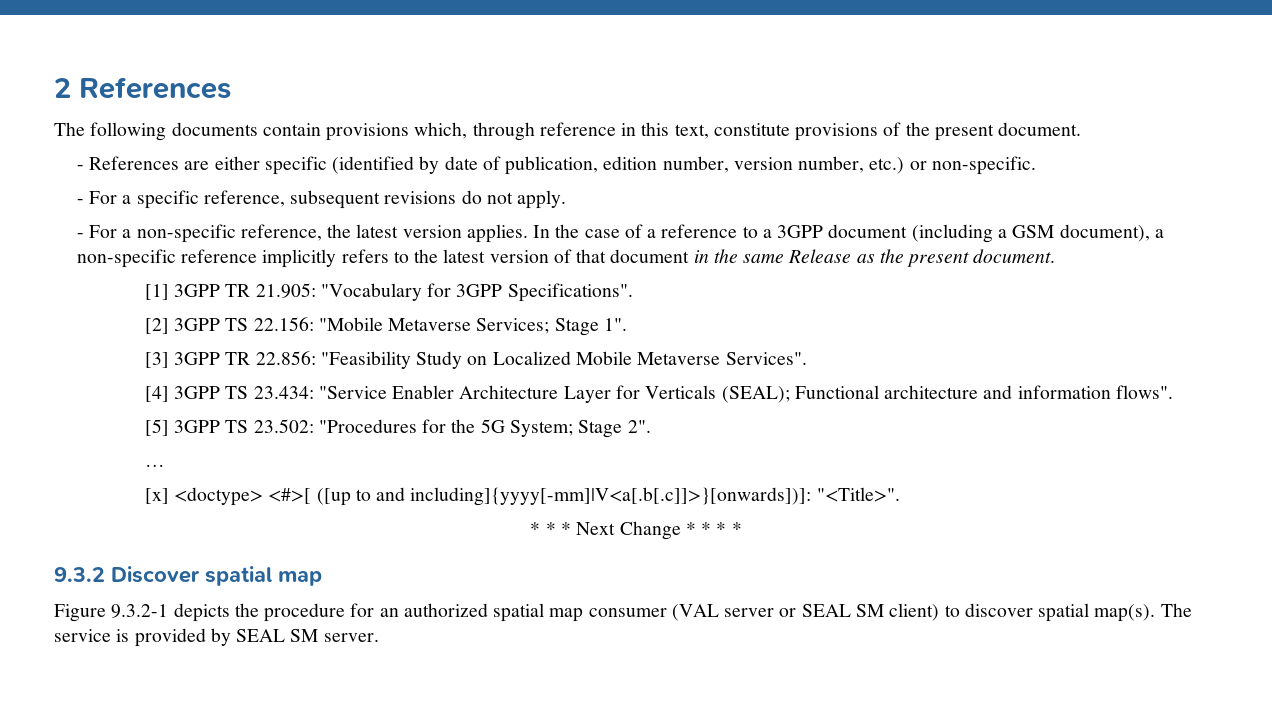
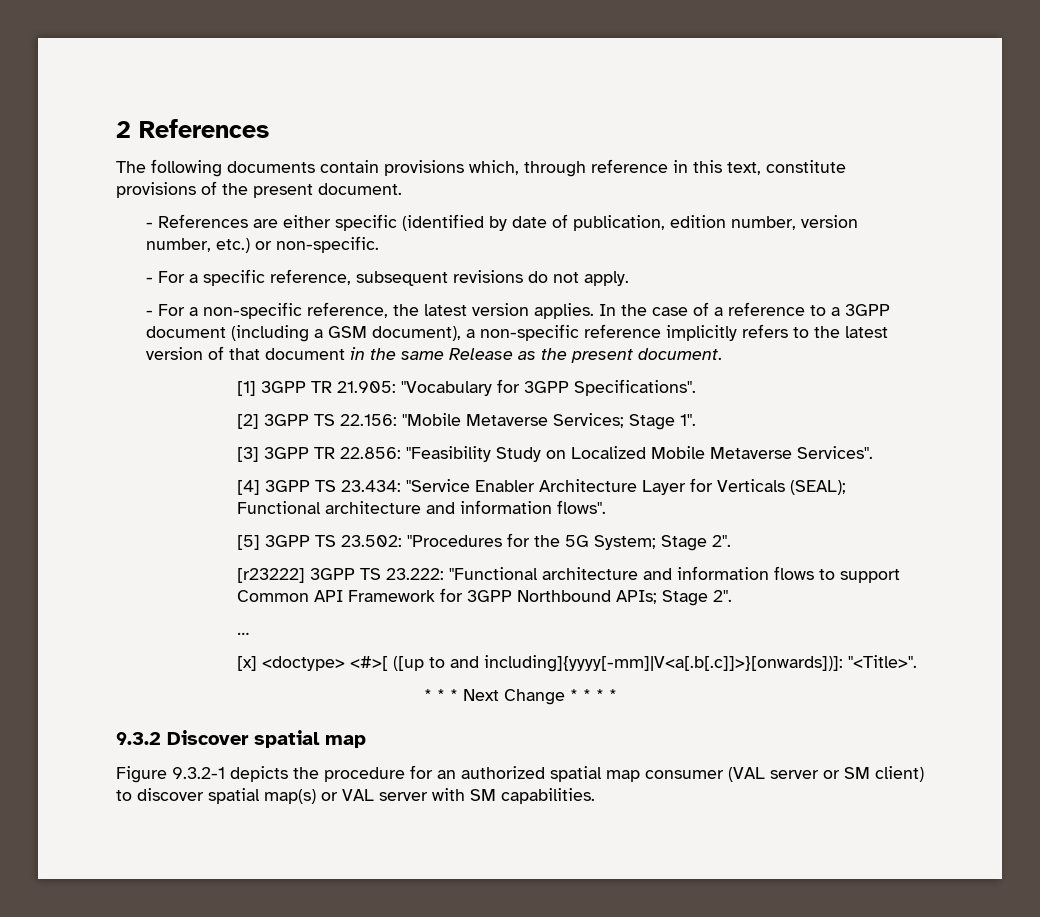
(651, 426) none -> [237,566,901,583] [237,588,733,606] // [r23222] 3GPP TS 23.222: "Functional architecture and information flows to support Common API Framework for 3GPP Northbound APIs; Stage 2".
[801,604,851,617] SEAL -> (840, 774) none
[1094,603,1192,622] [54,628,379,647] map(s). The service is provided by SEAL SM server. -> [264,788,595,804] map(s) or VAL server with SM capabilities.

